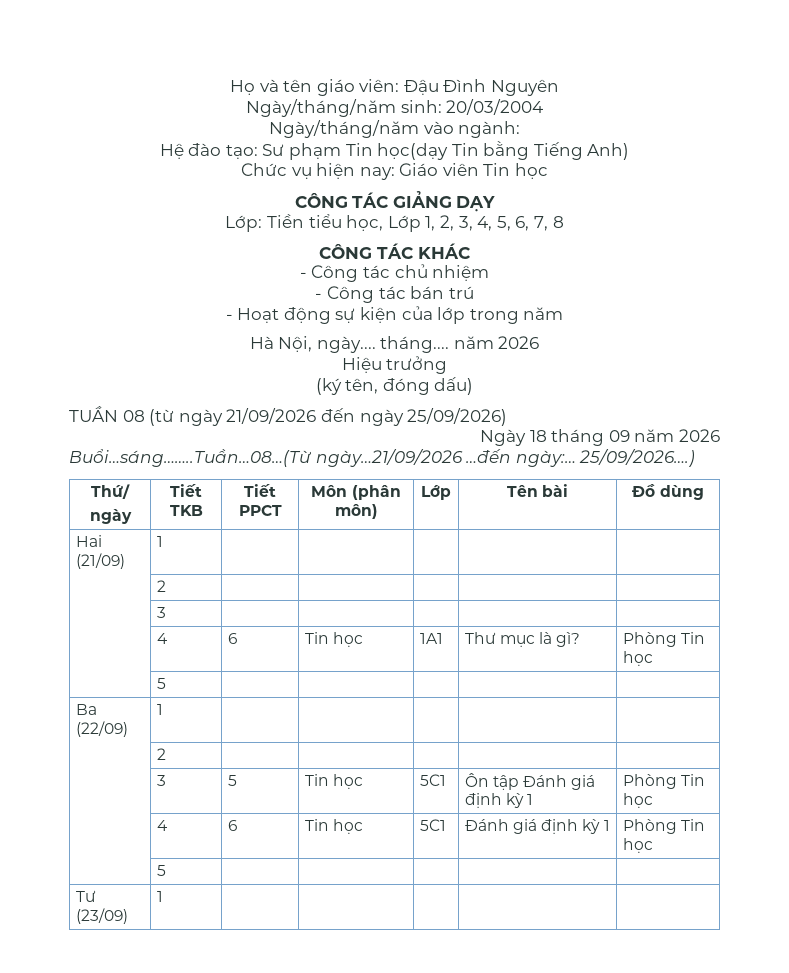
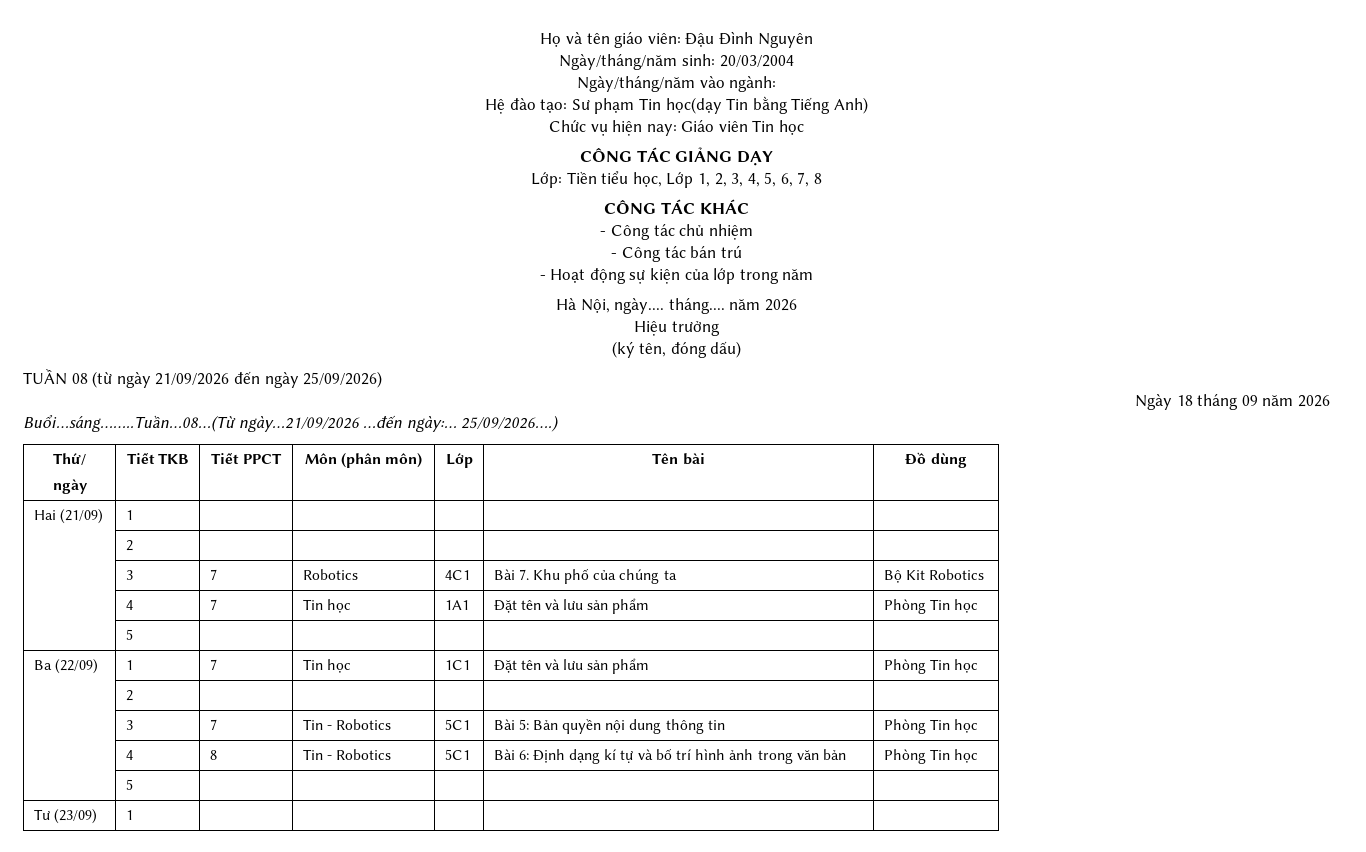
[156,633,168,644] [227,633,237,644] | | | | // | 4 | 6 -> [209,569,217,580] [302,569,358,580] [444,570,470,580] [493,568,677,584] [883,569,984,583] [125,600,133,610] [209,599,217,610] 7 | Robotics | 4C1 | Bài 7. Khu phố của chúng ta | Bộ Kit Robotics // | 4 | 7
[464,632,581,647] Thư mục là gì? -> [493,598,650,614] Đặt tên và lưu sản phẩm
[156,748,166,760] [156,775,166,786] [227,775,237,786] [304,774,364,789] [419,774,446,786] [464,773,596,790] [464,793,534,808] | | | | // | 2 | | | | | // | 3 | 5 | Tin học | 5C1 | Ôn tập Đánh giá định kỳ 1 -> [209,659,217,670] [302,659,351,673] [444,660,470,670] [493,658,650,674] [883,659,978,674] [125,690,133,701] [125,720,133,730] [209,719,217,730] [302,719,391,730] [444,719,470,730] [493,718,725,734] 7 | Tin học | 1C1 | Đặt tên và lưu sản phẩm | Phòng Tin học // | 2 | | | | | // | 3 | 7 | Tin - Robotics | 5C1 | Bài 5: Bản quyền nội dung thông tin
[227,820,237,831] [304,819,364,834] [419,819,446,831] [464,819,610,834] 6 | Tin học | 5C1 | Đánh giá định kỳ 1 -> [209,750,217,760] [302,749,391,760] [444,749,470,760] [493,748,846,764] 8 | Tin - Robotics | 5C1 | Bài 6: Định dạng kí tự và bố trí hình ảnh trong văn bản

